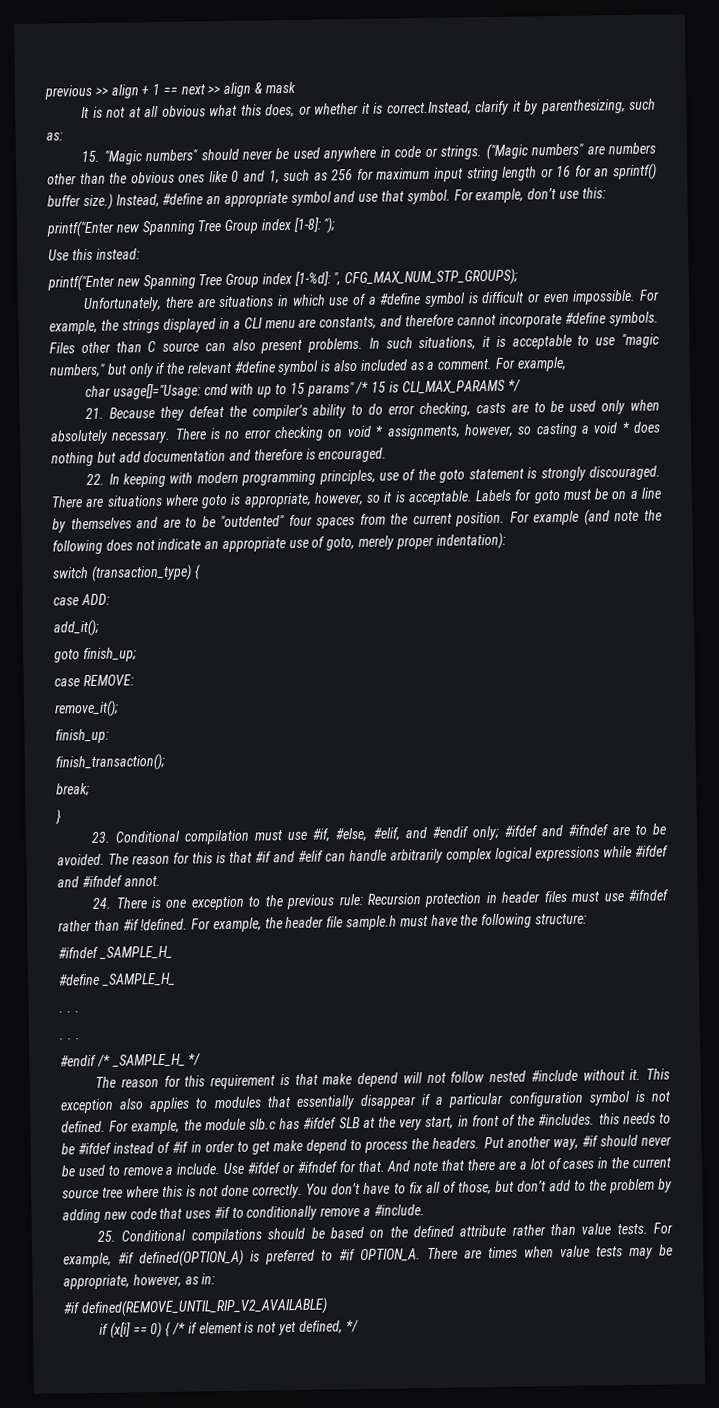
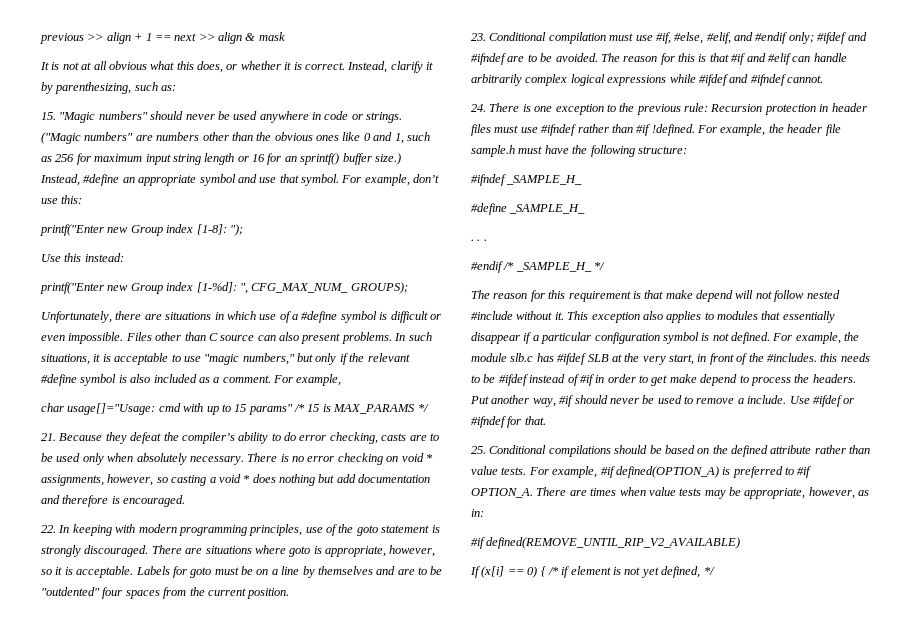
[386,101,472,116] correct.Instead, -> [304,61,388,73] correct. Instead,
[141,219,222,236] Spanning Tree -> (129, 230) none
[142,273,223,290] Spanning Tree -> (129, 288) none
[344,268,519,288] CFG_MAX_NUM_STP_GROUPS); -> [251,282,408,294] CFG_MAX_NUM_ GROUPS);
[638,289,660,301] [49,311,659,335] For example, the strings displayed in a CLI menu are constants, and therefore cannot incorporate #define symbols. -> (124, 338) none
[401,379,506,395] CLI_MAX_PARAMS -> [333,404,416,414] MAX_PARAMS
[509,509,662,526] [52,532,506,555] [52,564,201,582] [53,593,110,606] [53,619,99,637] [54,647,137,663] [54,674,134,687] [54,700,119,718] [55,728,109,744] [55,753,165,772] [56,783,90,797] [55,809,61,825] For example (and note the following does not indicate an appropriate use of goto, merely proper indentation): // switch (transaction_type) { // case ADD: // add_it(); // goto finish_up; // case REMOVE: // remove_it(); // finish_up: // finish_transaction(); // break; // } -> (290, 593) none
[123,875,161,887] annot. -> [787,75,823,83] cannot.
[59,1037,80,1040] // . . . -> (487, 240) none
[386,1157,672,1172] [62,1178,672,1199] [62,1204,425,1224] And note that there are a lot of cases in the current source tree where this is not done correctly. You don’t have to fix all of those, but don’t add to the problem by adding new code that uses #if to conditionally remove a #include. -> (546, 420) none
[99,1323,110,1335] if -> [470,566,480,578] If

